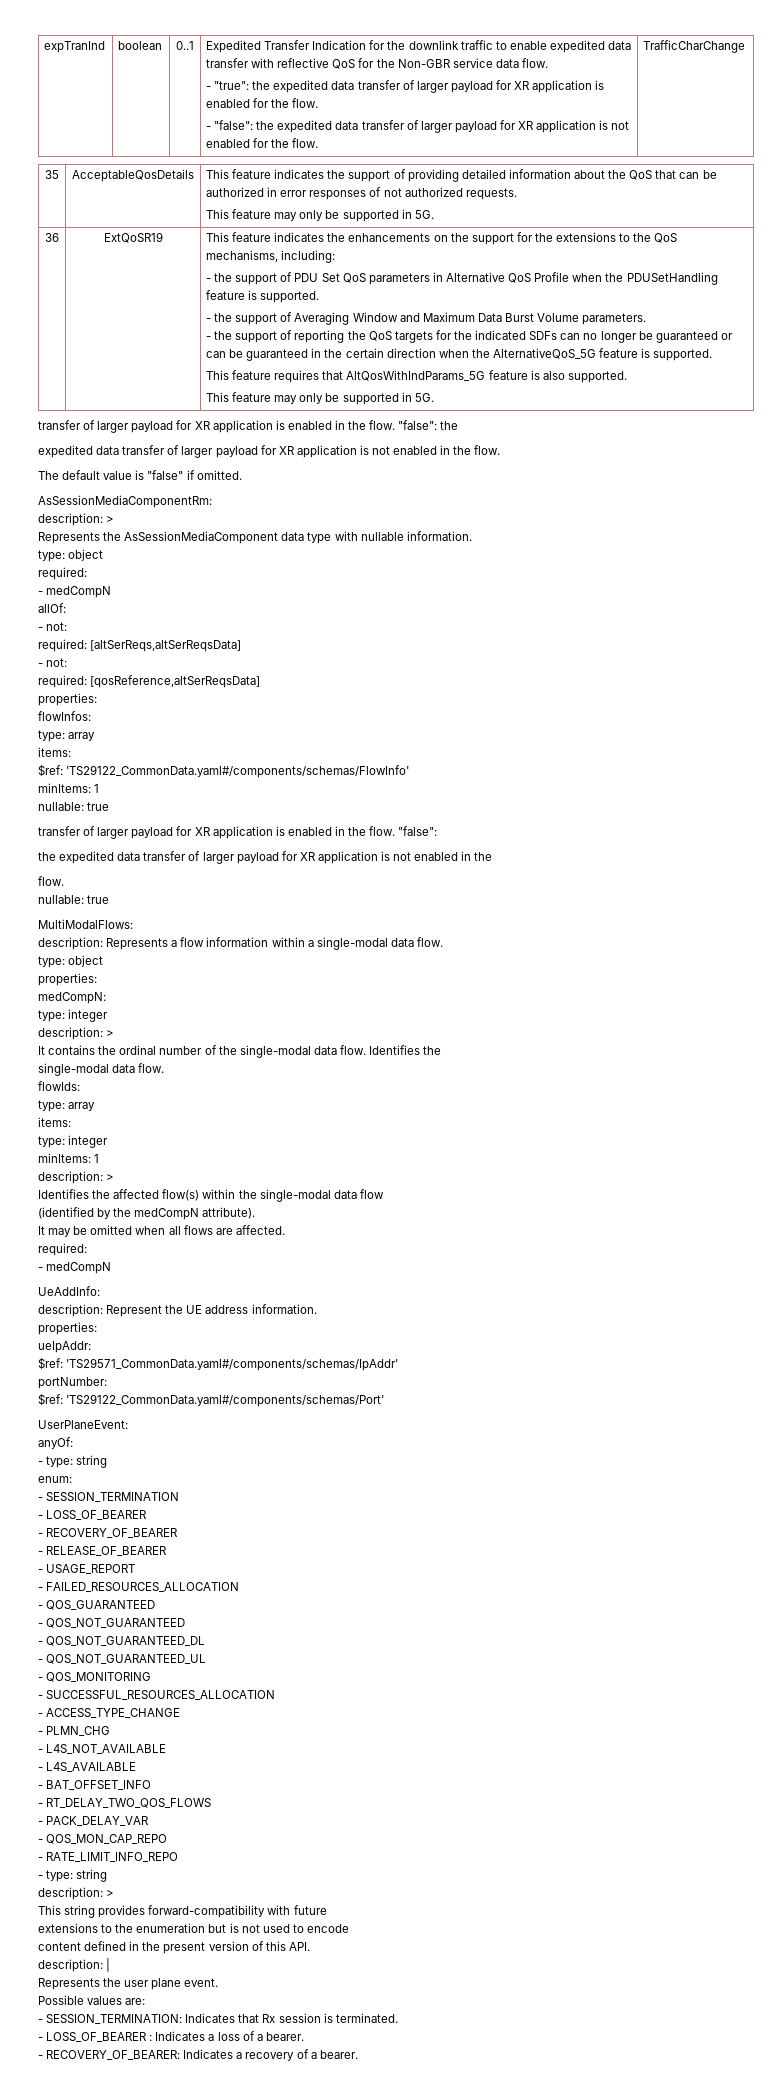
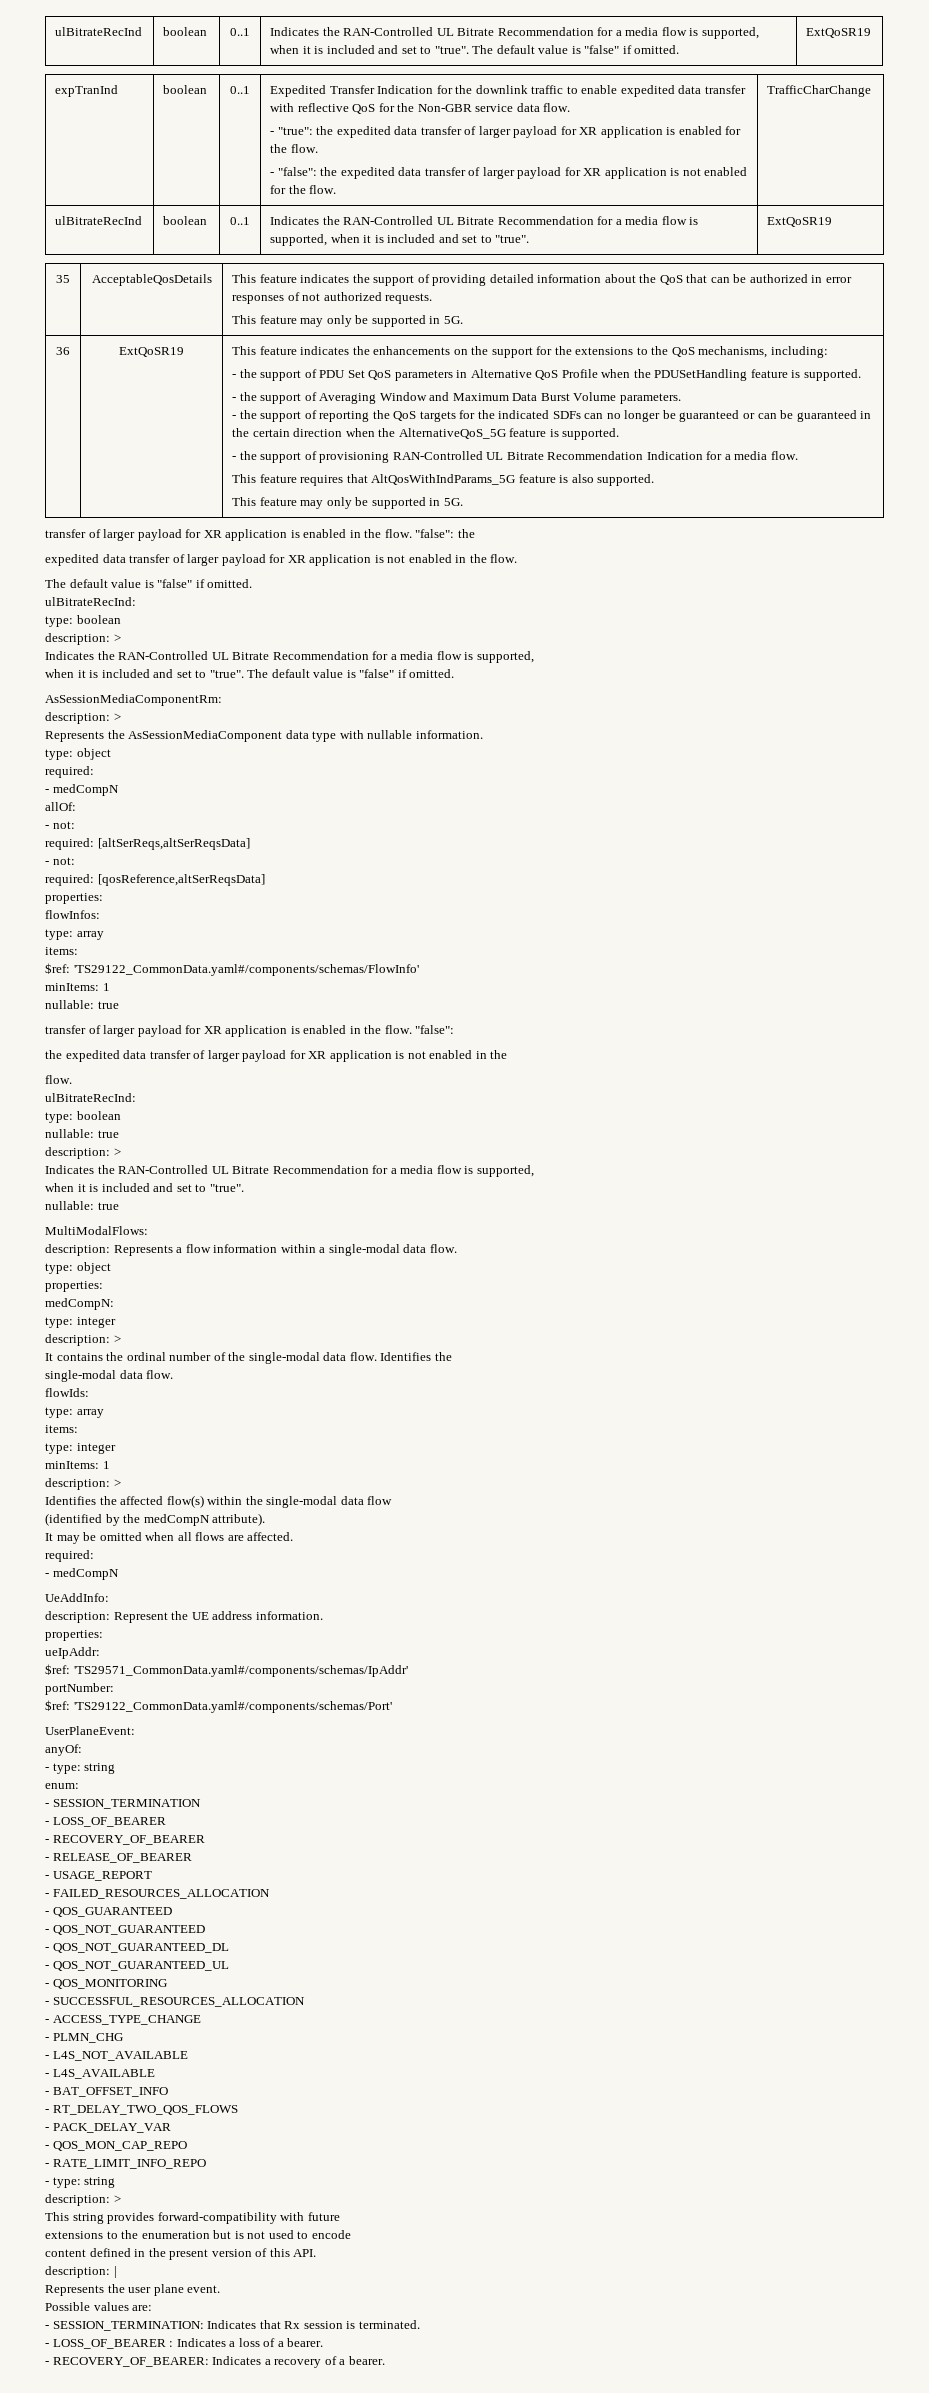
(44, 47) none -> [55,27,143,36] [163,27,208,36] [230,28,250,36] [270,27,759,39] [270,45,680,54] [806,28,872,38] ulBitrateRecInd | boolean | 0..1 | Indicates the RAN-Controlled UL Bitrate Recommendation for a media flow is supported, when it is included and set to "true". The default value is "false" if omitted. | ExtQoSR19 //
(746, 46) none -> [55,216,143,225] [163,216,208,225] [230,217,250,225] [270,216,699,225] [270,234,530,246] [767,217,833,227] // ulBitrateRecInd | boolean | 0..1 | Indicates the RAN-Controlled UL Bitrate Recommendation for a media flow is supported, when it is included and set to "true". | ExtQoSR19
(713, 355) none -> [232,451,798,463] // - the support of provisioning RAN-Controlled UL Bitrate Recommendation Indication for a media flow.
(242, 475) none -> [45,597,136,606] [45,615,121,627] [45,633,121,645] [45,651,534,663] [45,669,455,678] // ulBitrateRecInd: // type: boolean // description: > // Indicates the RAN-Controlled UL Bitrate Recommendation for a media flow is supported, // when it is included and set to "true". The default value is "false" if omitted.
(64, 881) none -> [45,1093,136,1102] [45,1111,121,1123] [45,1129,119,1138] [45,1147,121,1159] [45,1165,534,1177] [45,1183,244,1192] // ulBitrateRecInd: // type: boolean // nullable: true // description: > // Indicates the RAN-Controlled UL Bitrate Recommendation for a media flow is supported, // when it is included and set to "true".

